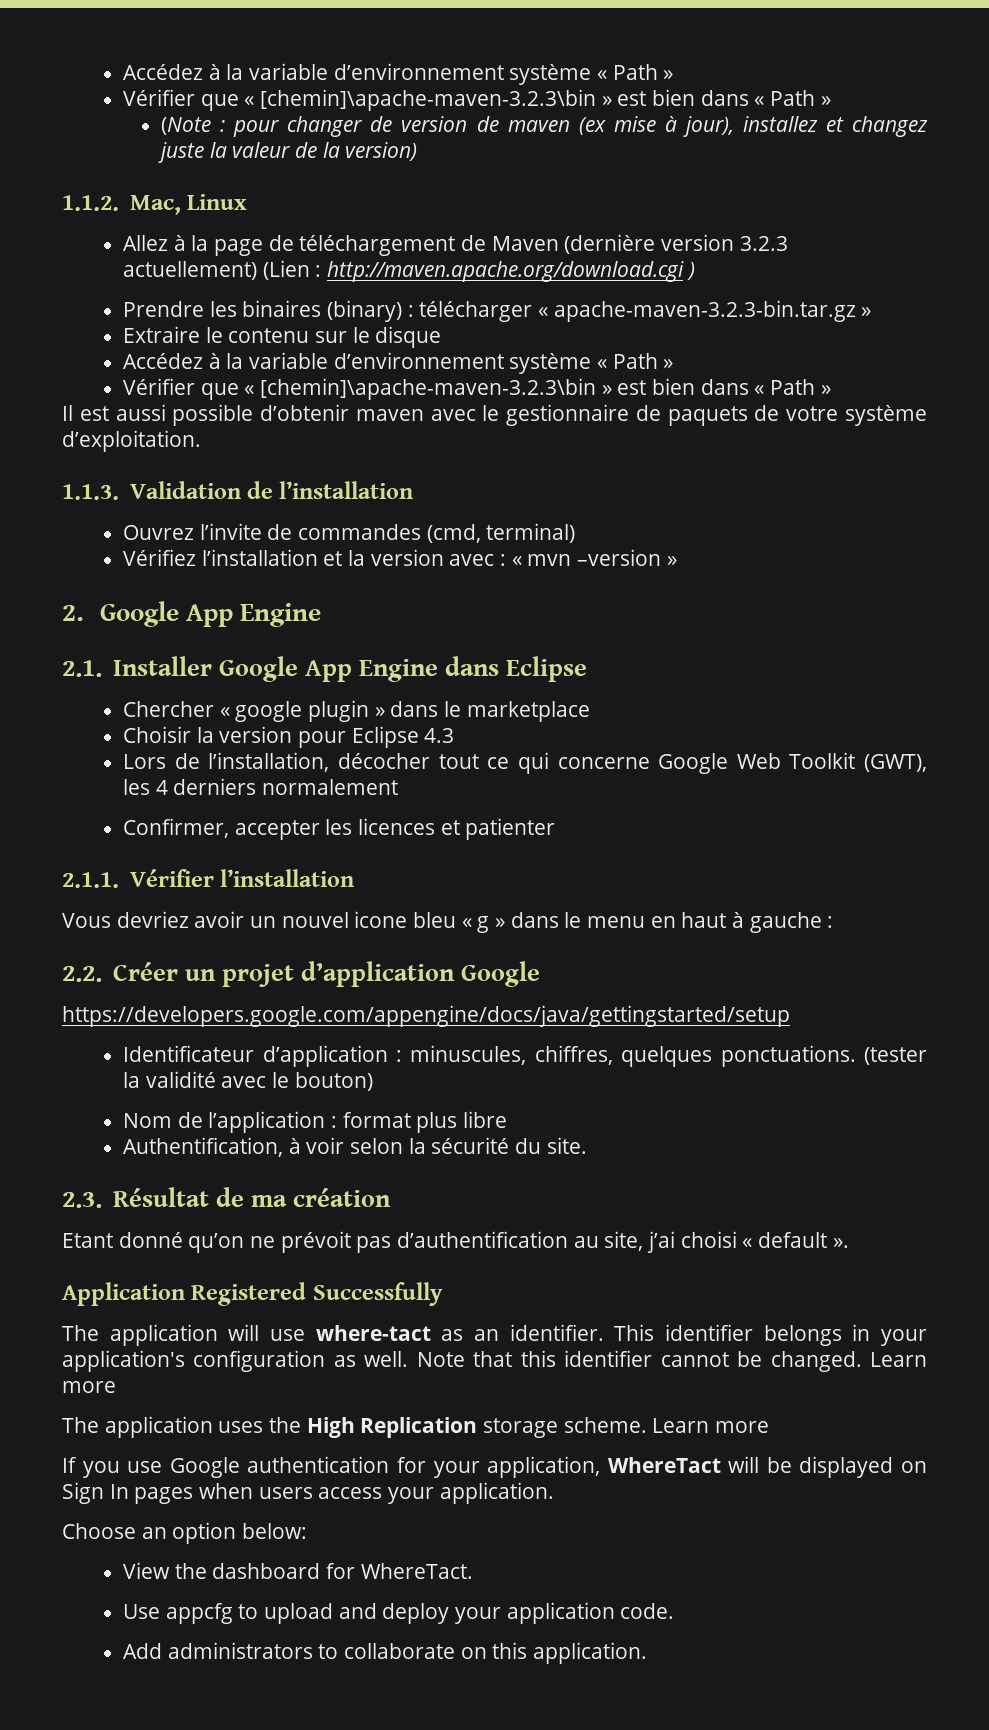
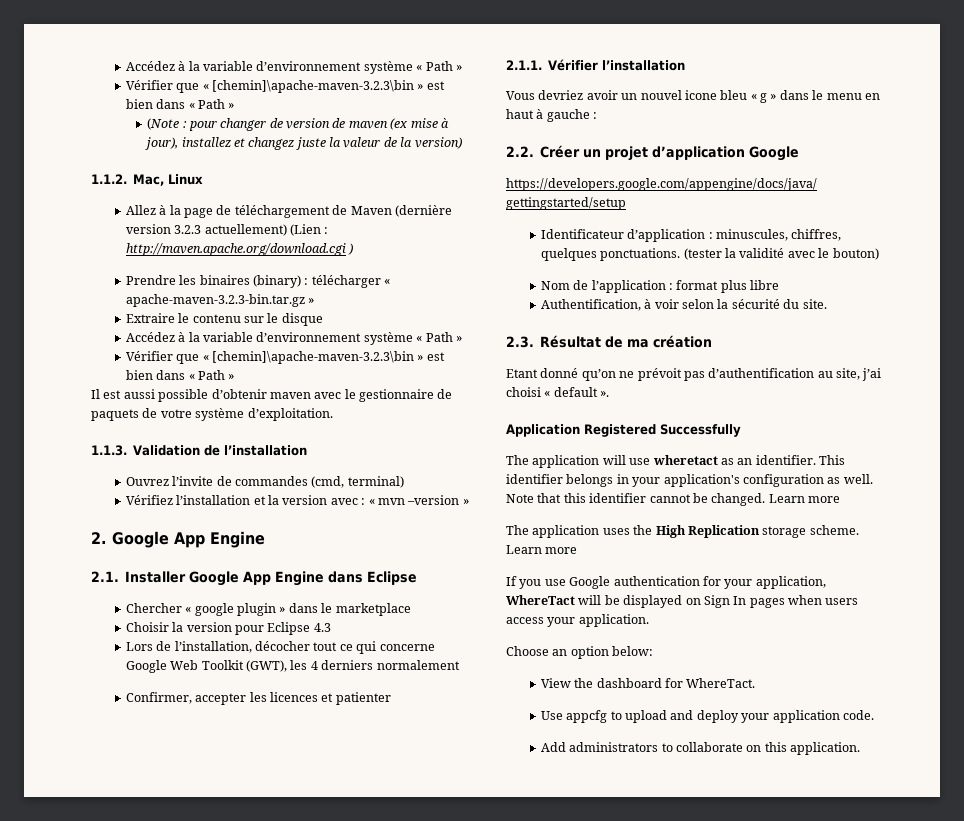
[315,1325,431,1341] where-tact -> [652,455,718,465] wheretact

